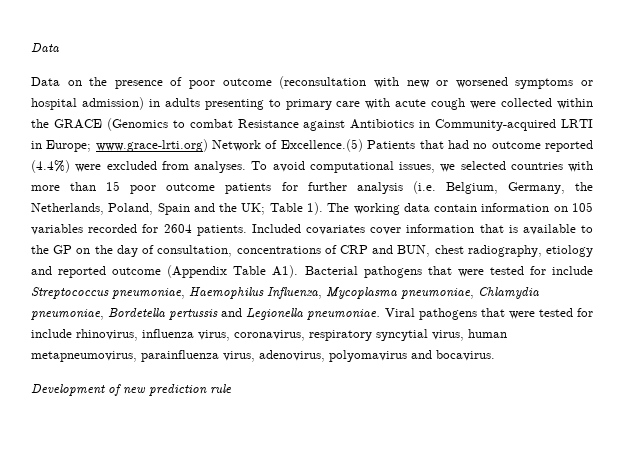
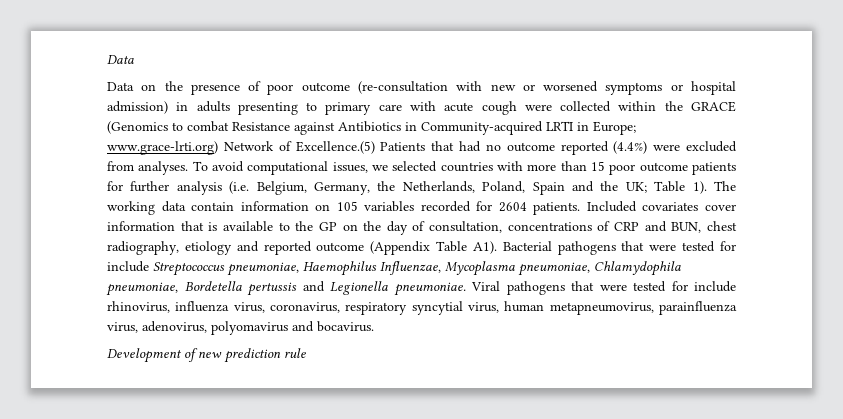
[279,76,367,89] (reconsultation -> [358,81,448,94] (re-consultation
[267,287,322,299] Influenza, -> [380,261,441,275] Influenzae,
[478,287,539,299] Chlamydia -> [594,261,681,276] Chlamydophila

